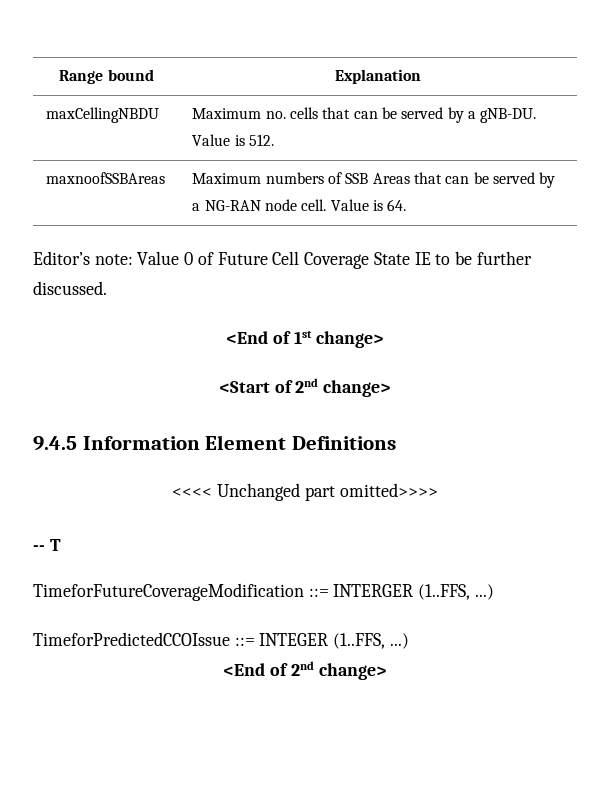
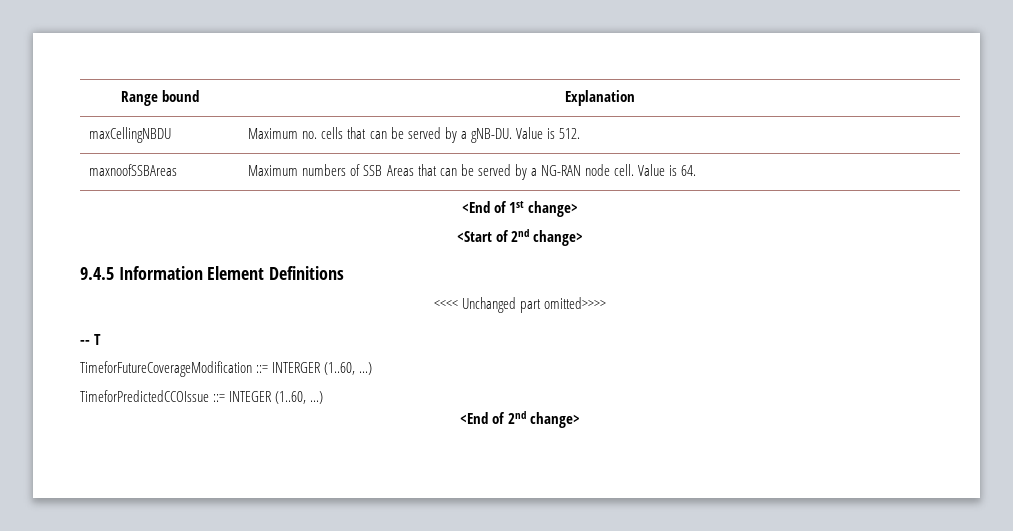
[33,251,532,269] [33,281,107,295] // Editor’s note: Value 0 of Future Cell Coverage State IE to be further discussed. -> (697, 170) none
[418,584,471,600] (1..FFS, -> [324,362,356,375] (1..60,
[333,633,386,649] (1..FFS, -> [275,391,307,404] (1..60,

